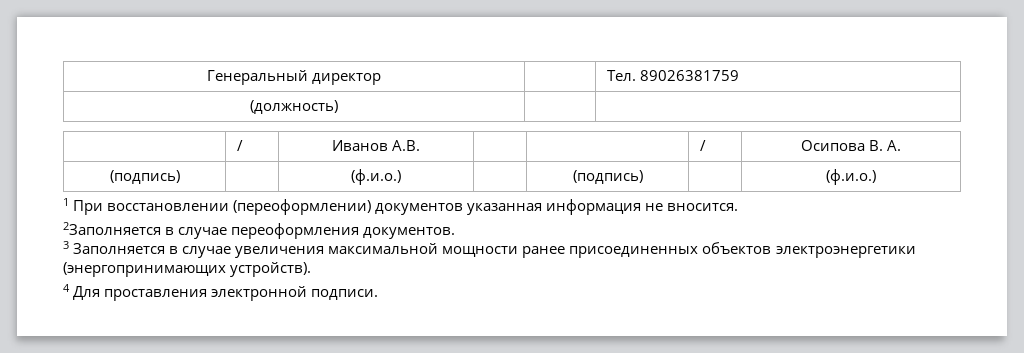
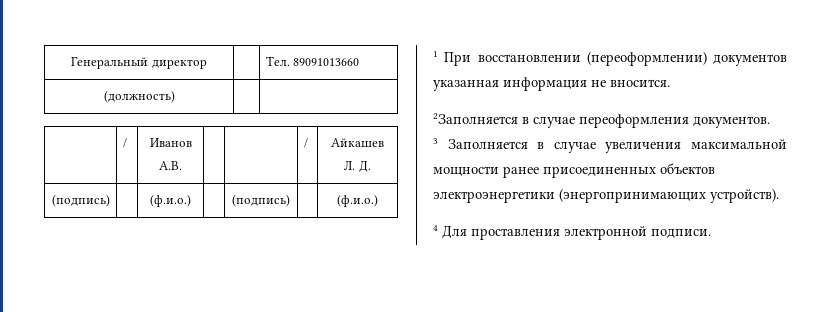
[639,70,739,81] 89026381759 -> [293,58,360,66] 89091013660
[800,140,902,151] Осипова В. А. -> [331,138,384,148] [344,160,371,172] Айкашев Л. Д.

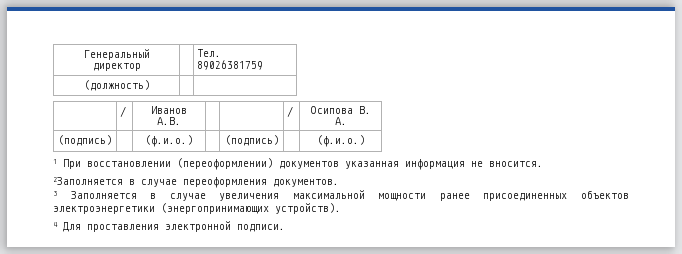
[293,58,360,66] 89091013660 -> [197,60,264,70] 89026381759
[331,138,384,148] [344,160,371,172] Айкашев Л. Д. -> [310,106,371,114] [334,117,347,125] Осипова В. А.

